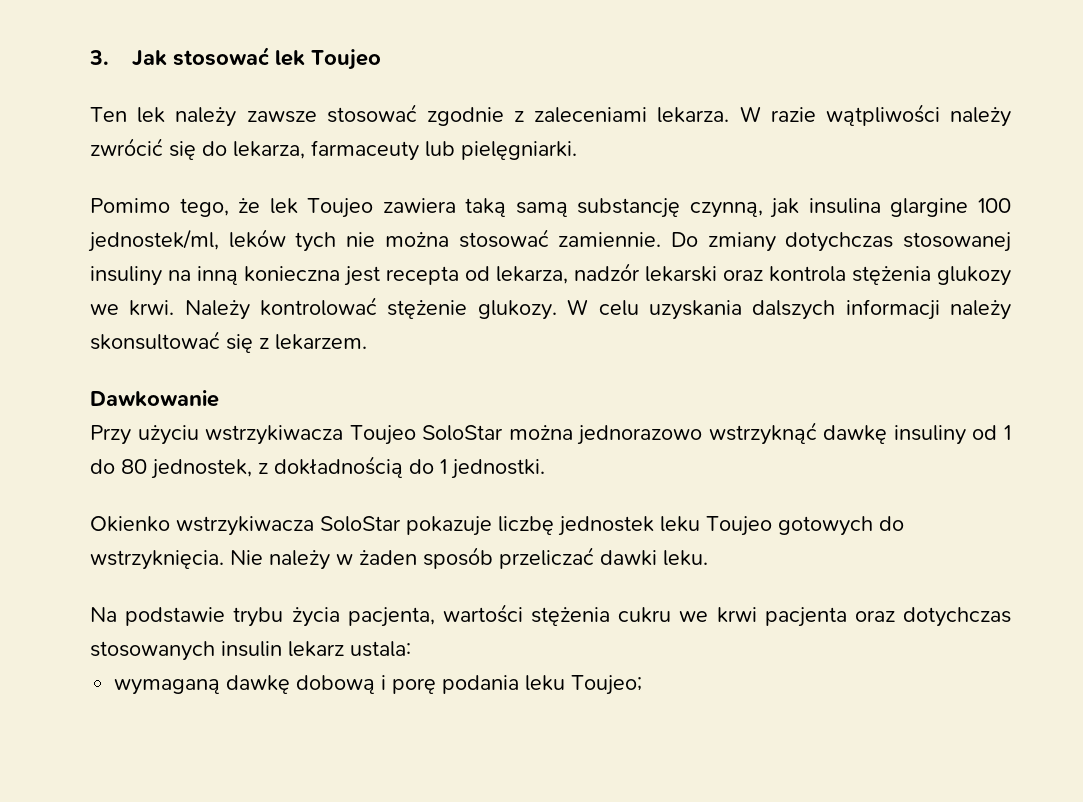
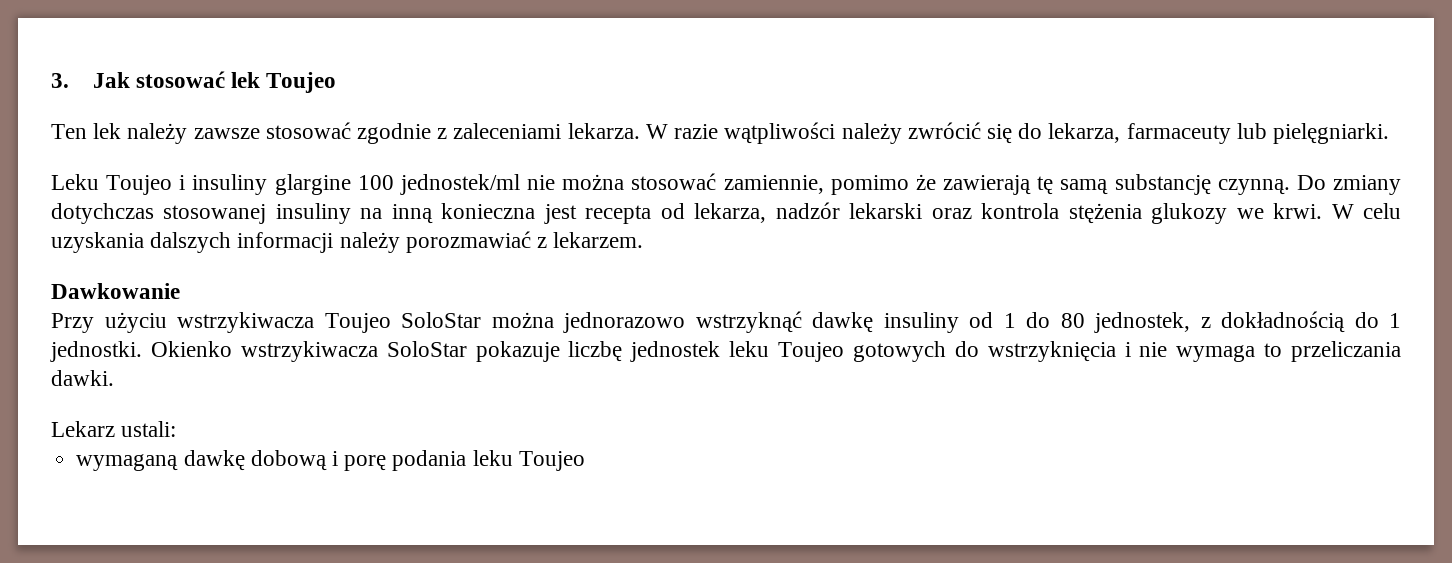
[90,198,1012,218] [88,229,662,252] Pomimo tego, że lek Toujeo zawiera taką samą substancję czynną, jak insulina glargine 100 jednostek/ml, leków tych nie można stosować zamiennie. -> [51,173,1290,195] Leku Toujeo i insuliny glargine 100 jednostek/ml nie można stosować zamiennie, pomimo że zawierają tę samą substancję czynną.
[184,297,557,320] Należy kontrolować stężenie glukozy. -> (1323, 211) none
[90,331,253,353] skonsultować się -> [405,231,531,253] porozmawiać
(545, 469) // -> (142, 351) none
[90,547,708,570] [90,604,1011,627] [90,641,411,661] wstrzyknięcia. Nie należy w żaden sposób przeliczać dawki leku. // Na podstawie trybu życia pacjenta, wartości stężenia cukru we krwi pacjenta oraz dotychczas stosowanych insulin lekarz ustala: -> [987,341,1401,362] [51,370,114,386] [51,421,177,437] wstrzyknięcia i nie wymaga to przeliczania dawki. // Lekarz ustali:
[571,675,643,695] Toujeo; -> [518,451,585,471] Toujeo

